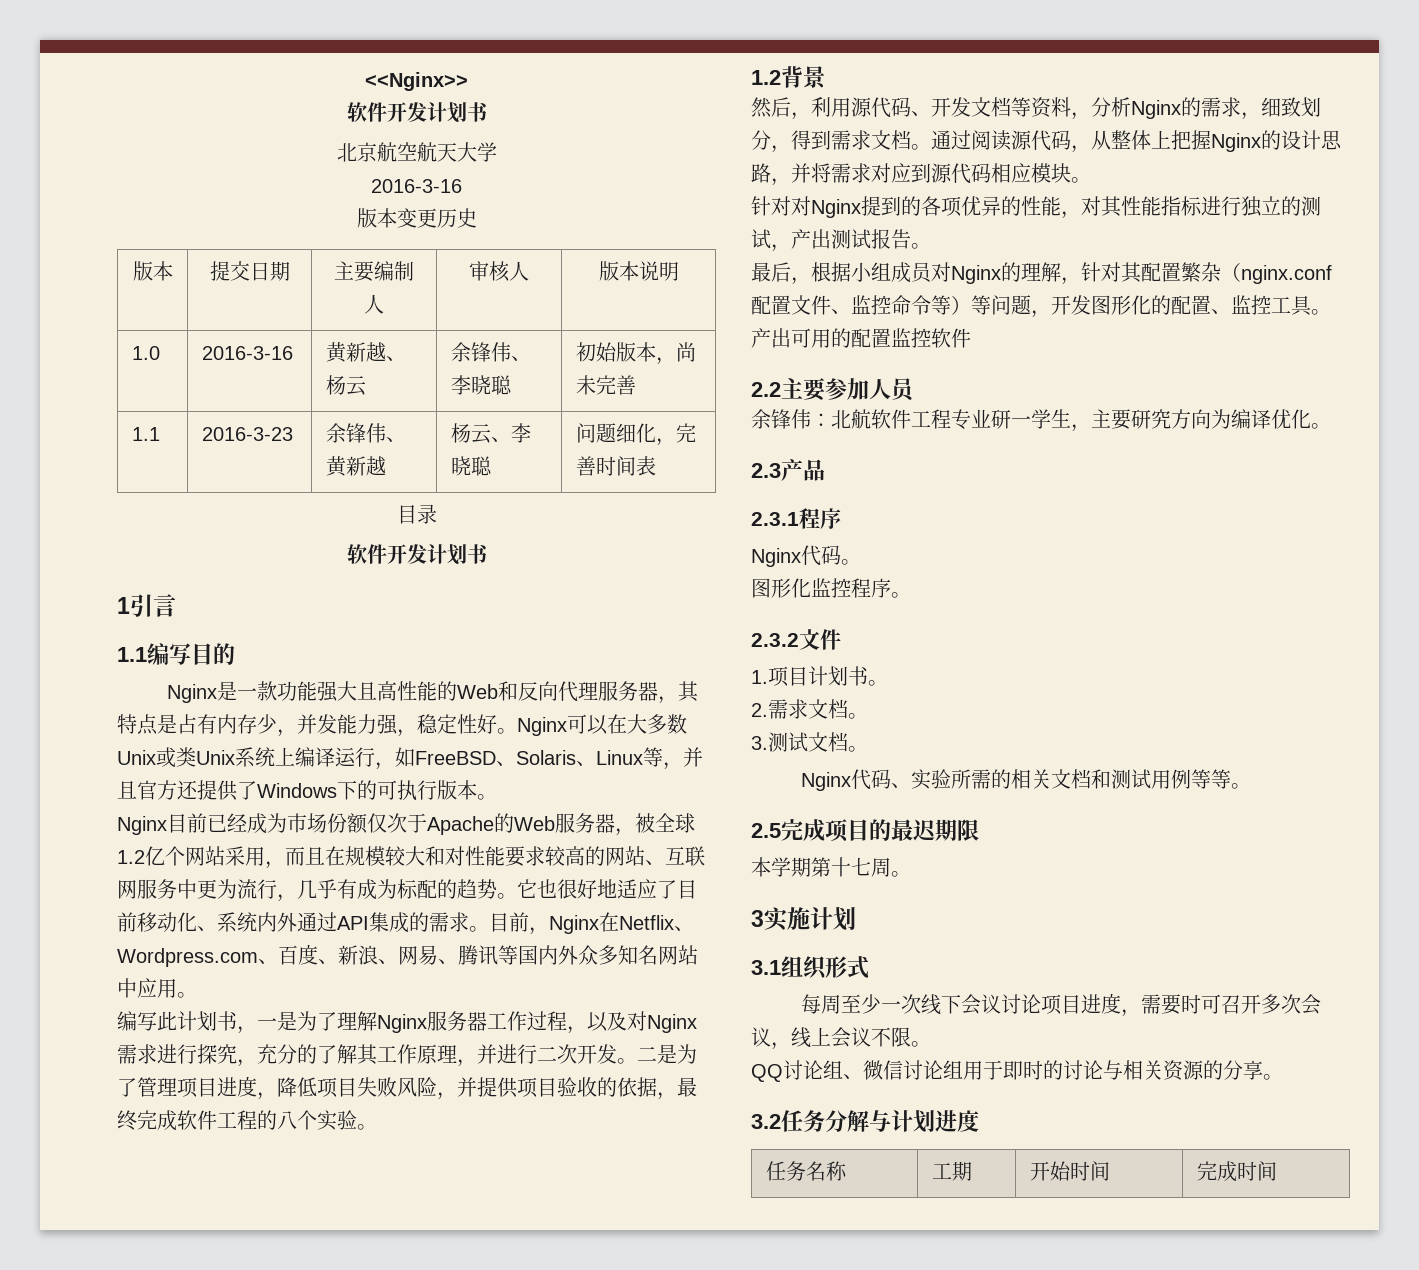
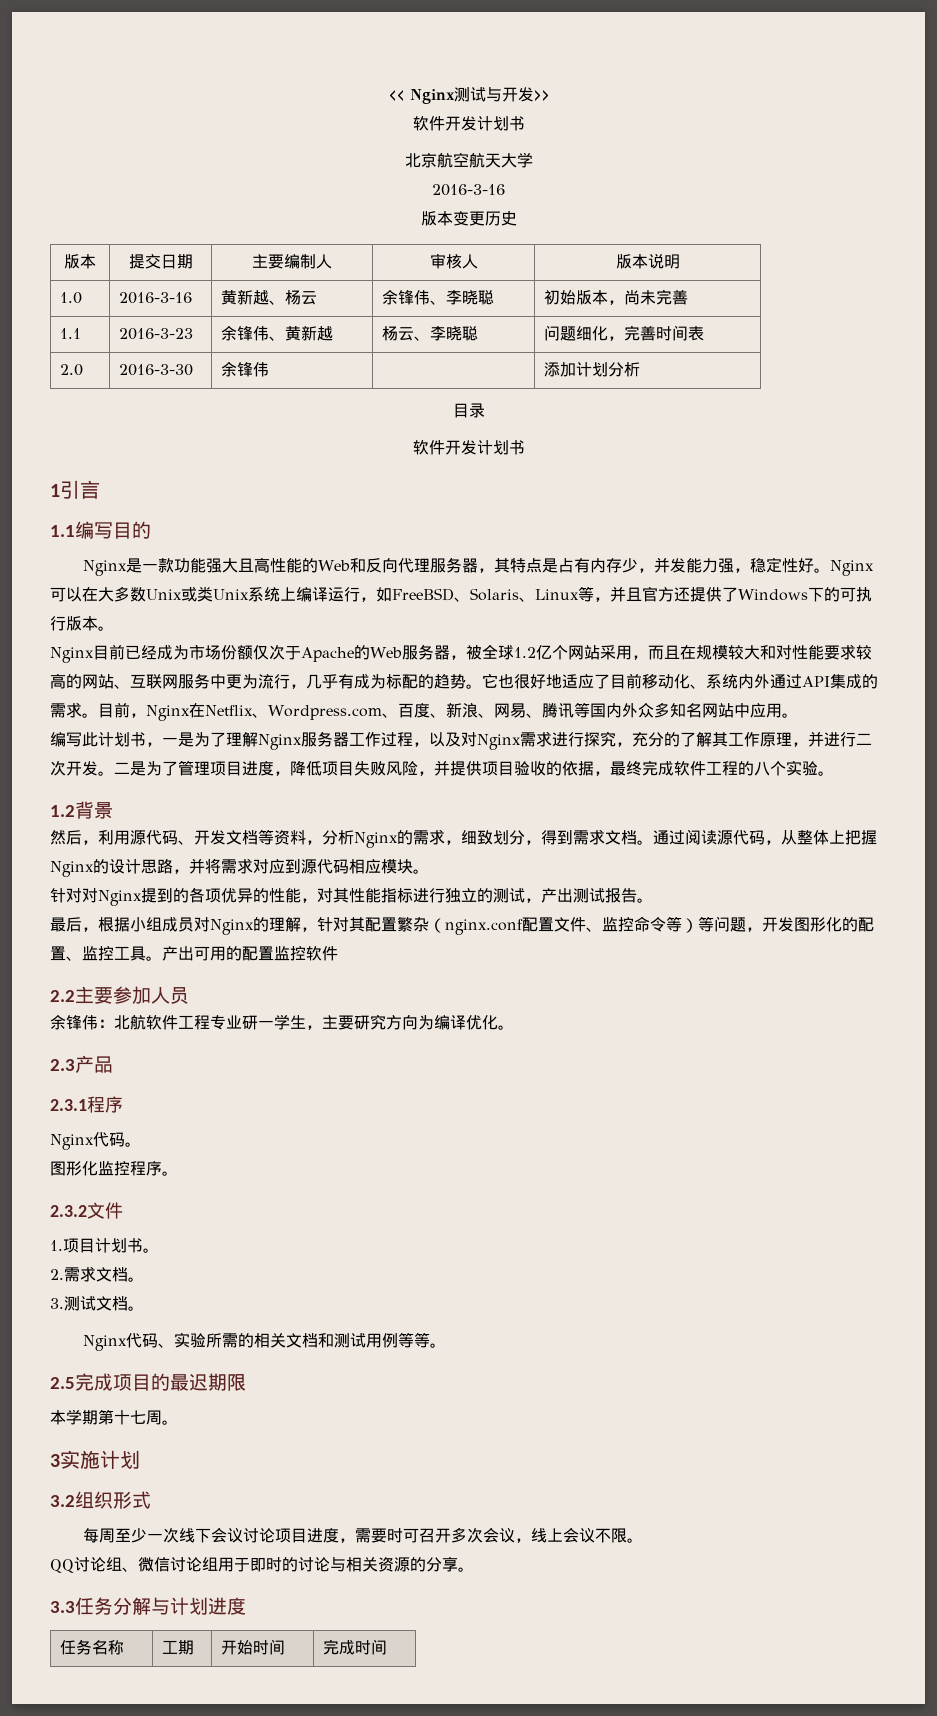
[365,72,468,91] <<Nginx>> -> [387,87,550,104] << Nginx测试与开发>>
(656, 466) none -> [60,364,84,376] [119,364,194,376] [221,362,270,377] [544,362,641,377] // 2.0 | 2016-3-30 | 余锋伟 | | 添加计划分析
[751,960,781,975] 3.1 -> [50,1495,75,1507] 3.2
[751,1114,781,1129] 3.2 -> [50,1601,75,1613] 3.3

